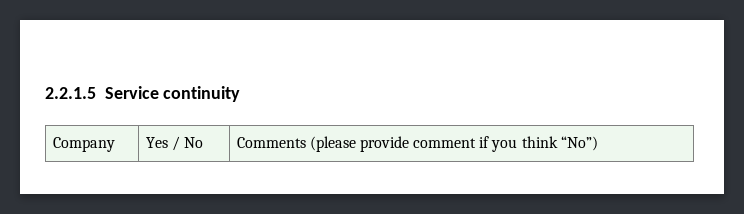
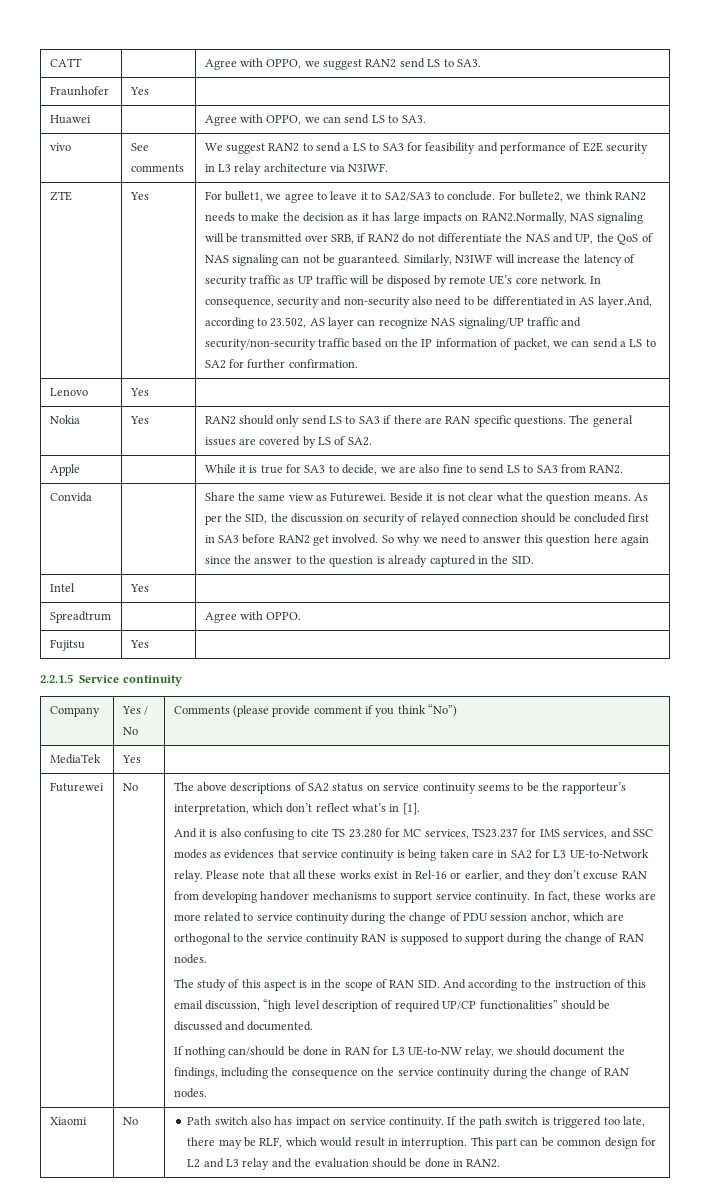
(45, 93) none -> [49,58,82,67] [204,58,481,70] [49,86,109,96] [129,87,149,95] [49,115,91,124] [204,114,426,126] [49,143,71,151] [130,143,149,151] [130,164,184,172] [204,142,649,154] [204,163,389,175] [49,191,72,201] [129,192,149,200] [204,191,647,203] [204,212,644,224] [204,233,653,245] [204,254,636,266] [204,275,602,287] [204,296,652,308] [204,317,582,329] [204,338,656,350] [204,359,358,369] [49,388,88,396] [129,388,149,396] [49,415,80,424] [129,416,149,424] [204,415,633,427] [204,436,372,448] [49,464,80,476] [204,464,624,475] [49,492,92,502] [204,492,649,504] [204,513,650,525] [204,534,650,546] [204,555,534,567] [49,583,75,592] [129,584,149,592] [49,611,111,623] [204,611,302,623] [49,639,85,651] [129,640,149,648] CATT | | Agree with OPPO, we suggest RAN2 send LS to SA3. // Fraunhofer | Yes | // Huawei | | Agree with OPPO, we can send LS to SA3. // vivo | See comments | We suggest RAN2 to send a LS to SA3 for feasibility and performance of E2E security in L3 relay architecture via N3IWF. // ZTE | Yes | For bullet1, we agree to leave it to SA2/SA3 to conclude. For bullete2, we think RAN2 needs to make the decision as it has large impacts on RAN2.Normally, NAS signaling will be transmitted over SRB, if RAN2 do not differentiate the NAS and UP, the QoS of NAS signaling can not be guaranteed. Similarly, N3IWF will increase the latency of security traffic as UP traffic will be disposed by remote UE’s core network. In consequence, security and non-security also need to be differentiated in AS layer.And, according to 23.502, AS layer can recognize NAS signaling/UP traffic and security/non-security traffic based on the IP information of packet, we can send a LS to SA2 for further confirmation. // Lenovo | Yes | // Nokia | Yes | RAN2 should only send LS to SA3 if there are RAN specific questions. The general issues are covered by LS of SA2. // Apple | | While it is true for SA3 to decide, we are also fine to send LS to SA3 from RAN2. // Convida | | Share the same view as Futurewei. Beside it is not clear what the question means. As per the SID, the discussion on security of relayed connection should be concluded first in SA3 before RAN2 get involved. So why we need to answer this question here again since the answer to the question is already captured in the SID. // Intel | Yes | // Spreadtrum | | Agree with OPPO. // Fujitsu | Yes | //
(598, 143) none -> [49,754,101,764] [121,755,141,763] [49,782,104,792] [122,783,138,791] [173,782,627,794] [173,803,420,815] [173,828,653,840] [173,849,649,861] [173,870,647,882] [173,891,657,903] [173,912,625,924] [173,933,644,945] [173,954,207,964] [173,979,647,991] [173,999,611,1012] [173,1021,314,1031] [173,1046,625,1058] [173,1067,630,1079] [173,1088,207,1098] [49,1117,87,1125] [122,1117,138,1125] [187,1116,645,1128] [187,1137,656,1149] [187,1158,501,1170] // MediaTek | Yes | // Futurewei | No | The above descriptions of SA2 status on service continuity seems to be the rapporteur’s interpretation, which don’t reflect what’s in [1]. // And it is also confusing to cite TS 23.280 for MC services, TS23.237 for IMS services, and SSC modes as evidences that service continuity is being taken care in SA2 for L3 UE-to-Network relay. Please note that all these works exist in Rel-16 or earlier, and they don’t excuse RAN from developing handover mechanisms to support service continuity. In fact, these works are more related to service continuity during the change of PDU session anchor, which are orthogonal to the service continuity RAN is supposed to support during the change of RAN nodes. // The study of this aspect is in the scope of RAN SID. And according to the instruction of this email discussion, “high level description of required UP/CP functionalities” should be discussed and documented. // If nothing can/should be done in RAN for L3 UE-to-NW relay, we should document the findings, including the consequence on the service continuity during the change of RAN nodes. // Xiaomi | No | Path switch also has impact on service continuity. If the path switch is triggered too late, there may be RLF, which would result in interruption. This part can be common design for L2 and L3 relay and the evaluation should be done in RAN2.

